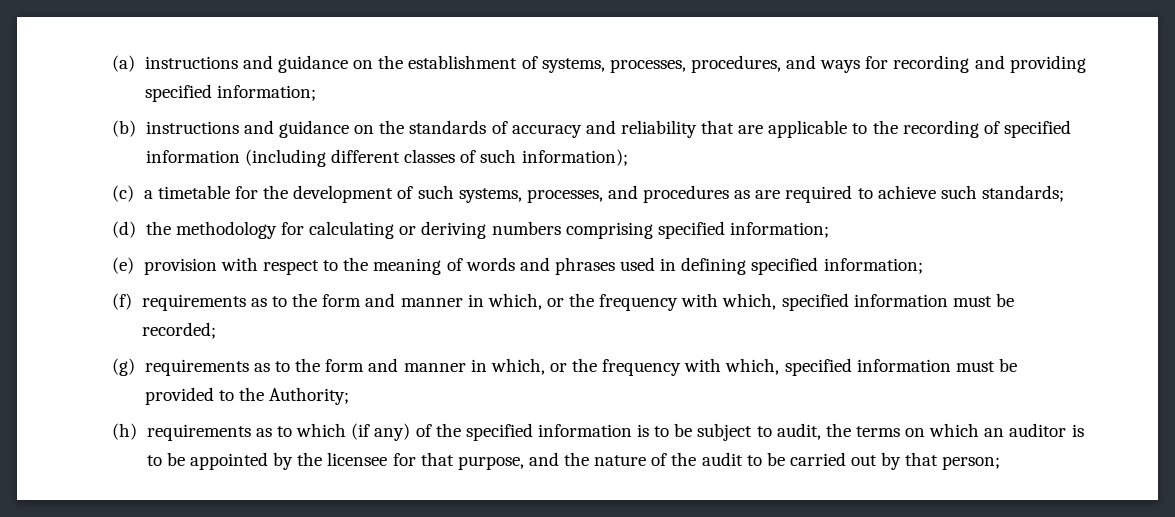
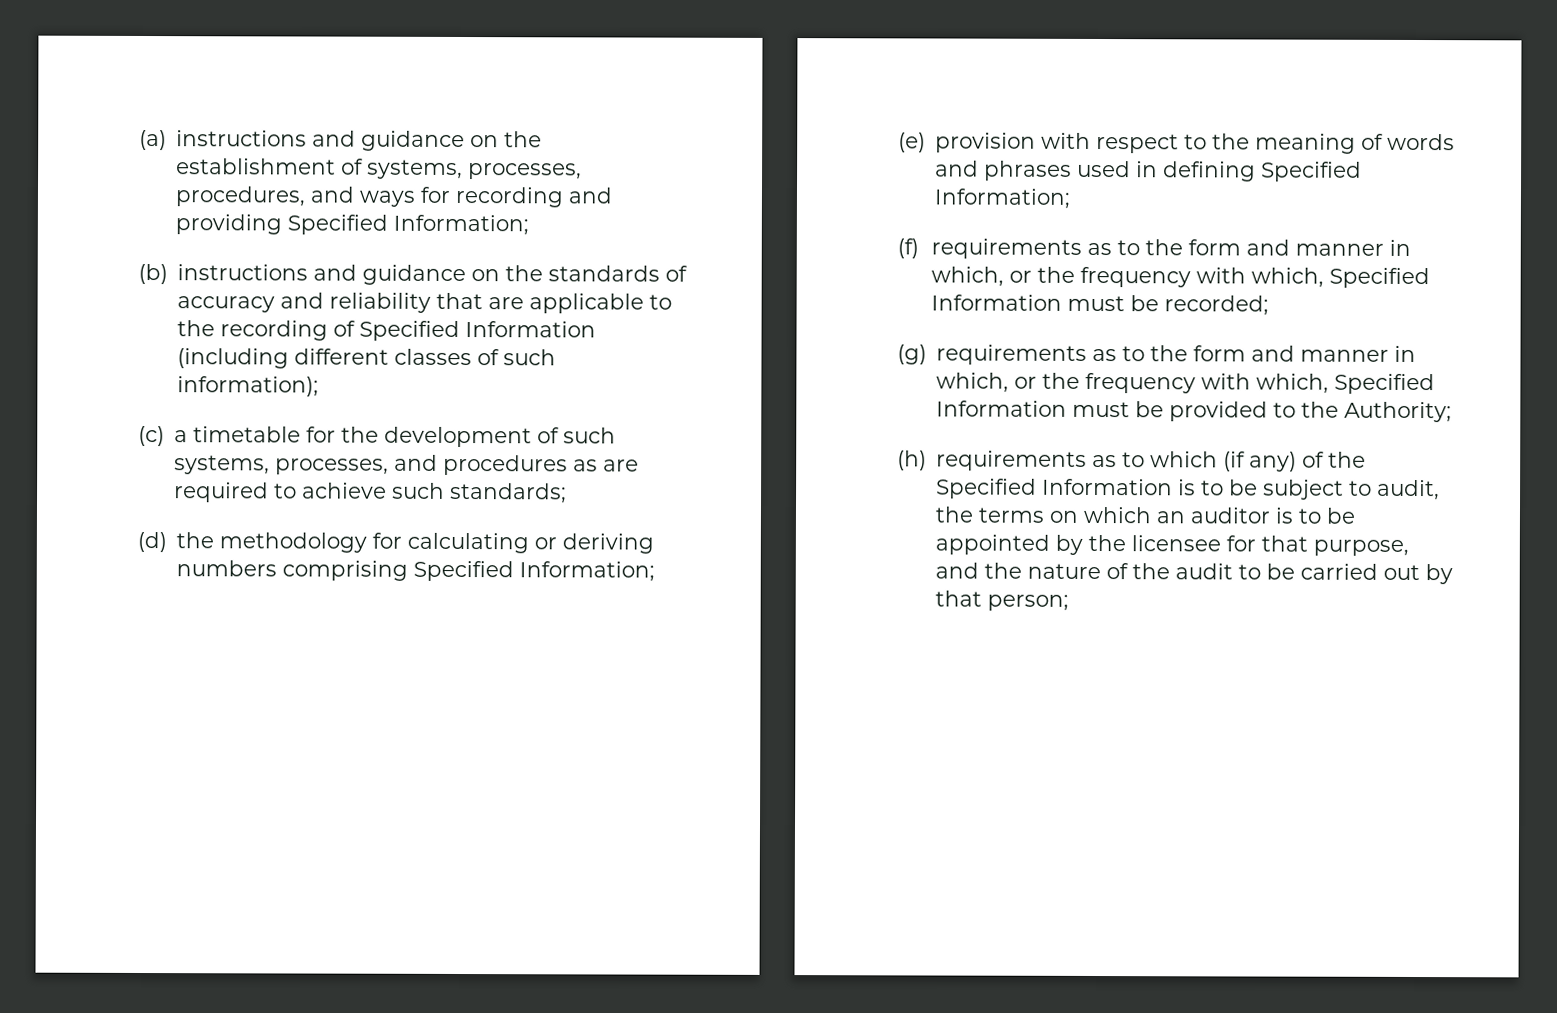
[144,84,316,102] specified information; -> [287,214,530,236] Specified Information;
[1003,120,1071,138] [145,150,240,163] specified information -> [359,320,597,342] Specified Information
[657,221,829,239] specified information; -> [413,560,656,582] Specified Information;
[751,257,923,275] specified information; -> [1261,161,1363,182] [934,188,1071,209] Specified Information;
[781,293,948,311] specified information -> [1329,267,1431,289] [931,294,1063,311] Specified Information
[784,358,951,376] specified information -> [1334,373,1436,395] [936,400,1068,417] Specified Information
[465,423,632,441] specified information -> [936,478,1174,499] Specified Information

